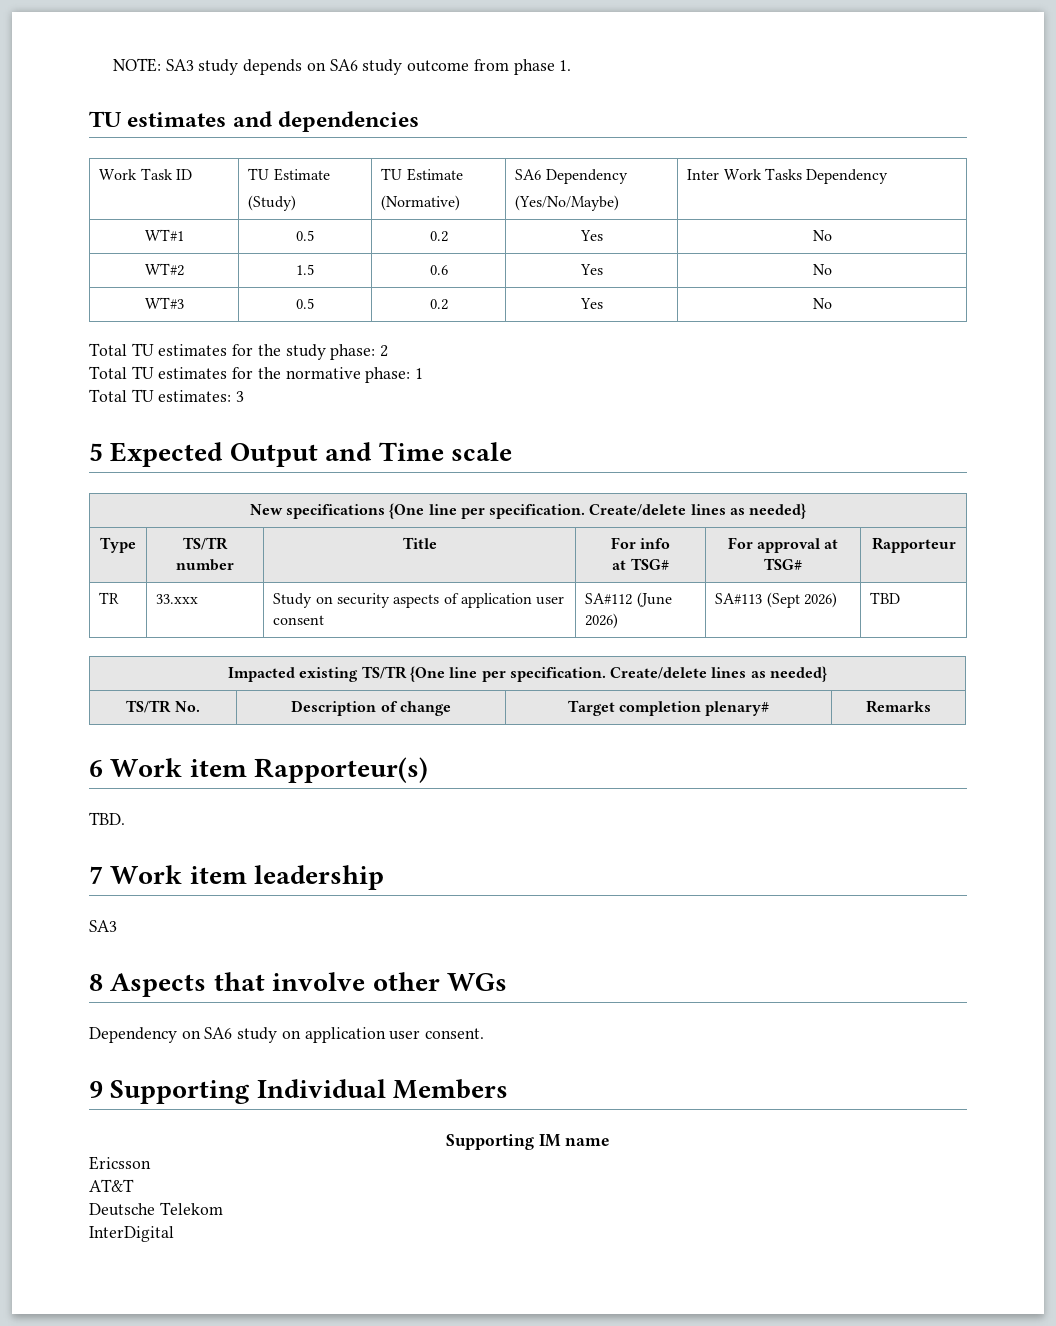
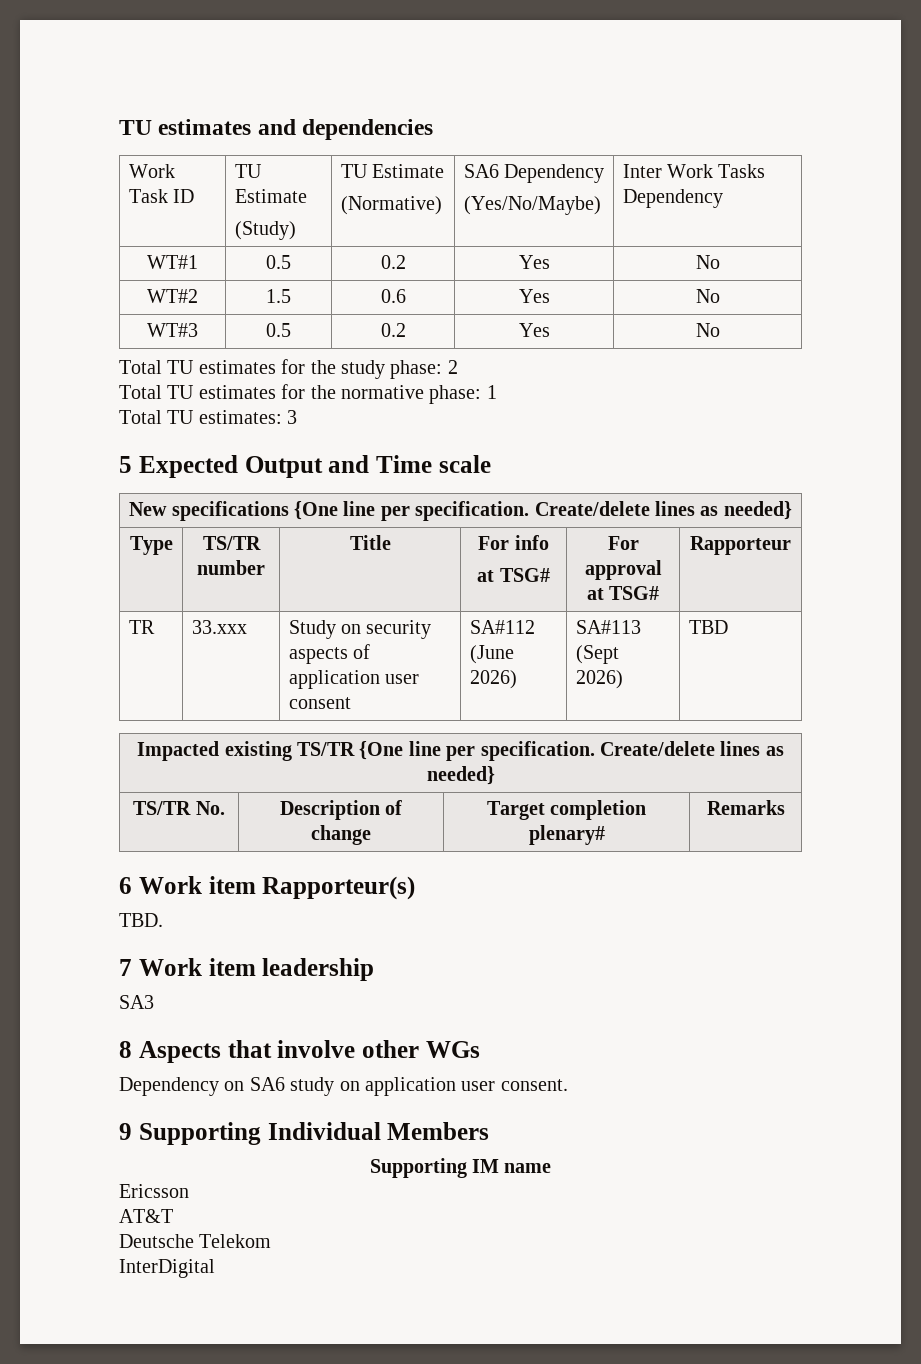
[113,58,572,75] NOTE: SA3 study depends on SA6 study outcome from phase 1. // -> (119, 127) none

